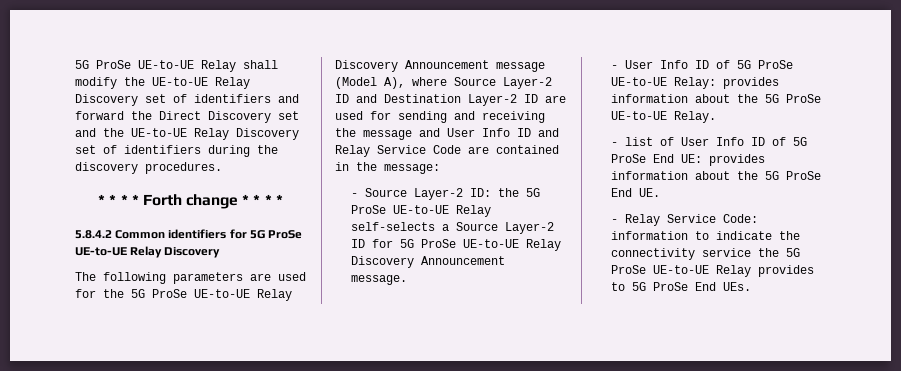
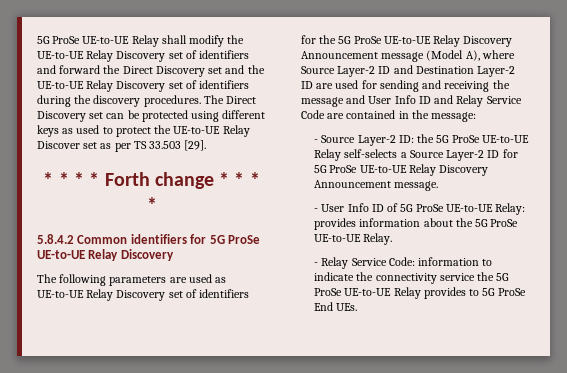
(222, 168) none -> [203,95,257,104] [37,110,266,122] [37,125,250,137] [37,140,207,152] The Direct Discovery set can be protected using different keys as used to protect the UE-to-UE Relay Discover set as per TS 33.503 [29].
(306, 276) none -> [215,277,227,283] [37,289,250,301] as UE-to-UE Relay Discovery set of identifiers
[610,137,807,146] [610,154,765,166] [610,171,821,180] [610,188,660,197] // - list of User Info ID of 5G ProSe End UE: provides information about the 5G ProSe End UE. -> (393, 239) none

